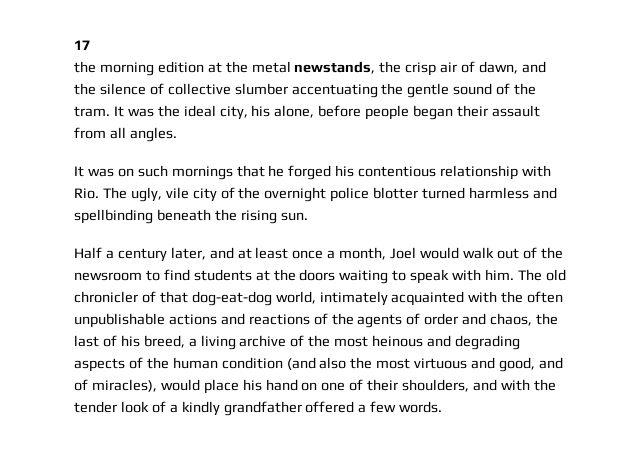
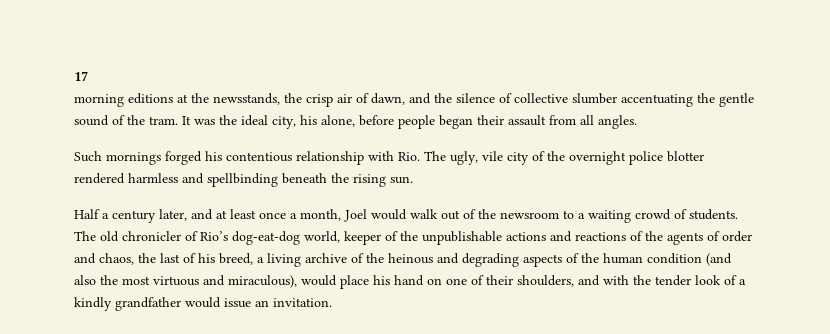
[74,61,376,76] the morning edition at the metal newstands, -> [74,93,280,107] morning editions at the newsstands,
[74,165,285,180] It was on such mornings that he -> [74,151,161,165] Such mornings
[422,187,466,199] turned -> [74,173,125,184] rendered
[163,269,515,284] find students at the doors waiting to speak with him. -> [578,209,738,223] a waiting crowd of students.
[159,291,188,303] that -> [200,231,228,241] Rio’s
[319,291,564,306] intimately acquainted with the often -> [344,231,418,245] keeper of the
[334,336,369,347] most -> (384, 258) none
[499,357,563,372] [74,379,157,392] good, and of miracles), -> [228,275,297,288] miraculous),
[305,401,443,413] offered a few words. -> [185,297,332,308] would issue an invitation.

